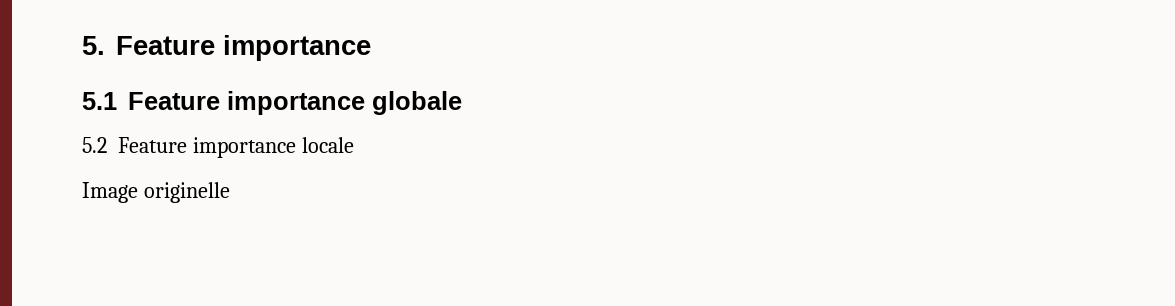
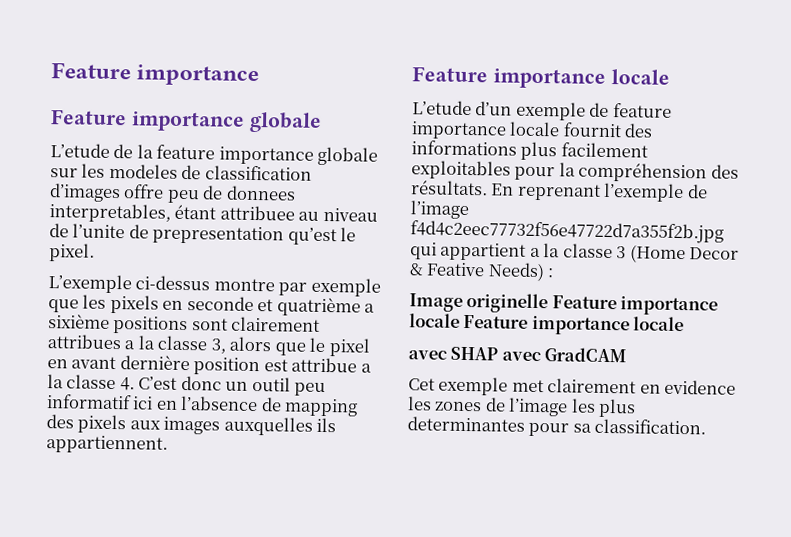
[82,36,105,55] 5. -> (51, 71) none
[82,92,117,110] 5.1 -> (260, 75) none
[82,137,354,158] [82,182,230,203] 5.2 Feature importance locale // Image originelle -> [50,143,379,166] [50,163,312,181] [49,183,296,204] [49,203,378,223] [49,223,357,246] [49,243,95,262] [48,274,381,297] [48,294,376,317] [48,314,321,335] [47,334,371,357] [47,355,372,376] [47,374,327,397] [46,394,359,417] [46,414,337,436] [46,435,168,454] [412,66,670,89] [412,100,672,121] [411,121,654,140] [411,140,648,161] [411,160,739,183] [411,180,708,203] [410,200,469,220] [410,220,724,244] [410,242,740,264] [409,262,555,282] [409,293,719,316] [409,313,685,336] [408,346,628,363] [408,376,737,396] [407,396,637,418] [407,416,707,437] L’etude de la feature importance globale sur les modeles de classification d’images offre peu de donnees interpretables, étant attribuee au niveau de l’unite de prepresentation qu’est le pixel. // L’exemple ci-dessus montre par exemple que les pixels en seconde et quatrième a sixième positions sont clairement attribues a la classe 3, alors que le pixel en avant dernière position est attribue a la classe 4. C’est donc un outil peu informatif ici en l’absence de mapping des pixels aux images auxquelles ils appartiennent. // Feature importance locale // L’etude d’un exemple de feature importance locale fournit des informations plus facilement exploitables pour la compréhension des résultats. En reprenant l’exemple de l’image f4d4c2eec77732f56e47722d7a355f2b.jpg qui appartient a la classe 3 (Home Decor & Feative Needs) : // Image originelle Feature importance locale Feature importance locale // avec SHAP avec GradCAM // Cet exemple met clairement en evidence les zones de l’image les plus determinantes pour sa classification.

